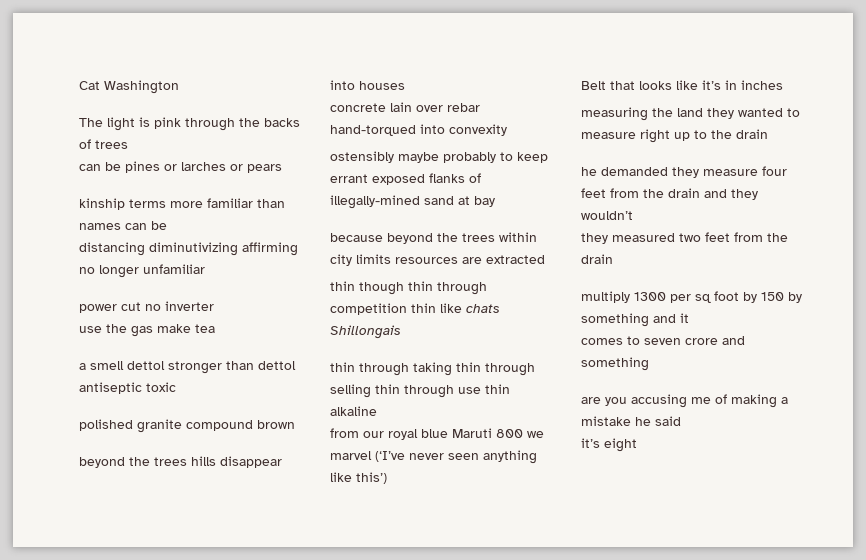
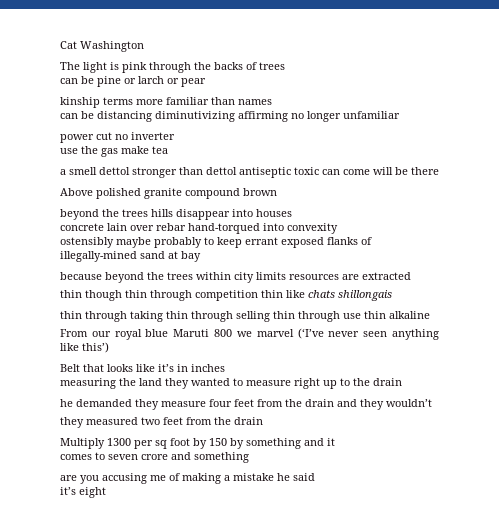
[125,161,282,173] pines or larches or pears -> [97,76,206,87] pine or larch or pear
[125,221,167,230] can be // -> [60,111,94,119] // can be
(176, 387) // -> [322,167,439,175] [60,188,93,196] can come will be there // Above
[330,325,401,339] Shillongais -> [338,290,392,301] shillongais
[330,428,359,438] from -> [60,329,88,337] From
[581,291,630,303] multiply -> [60,438,105,449] Multiply

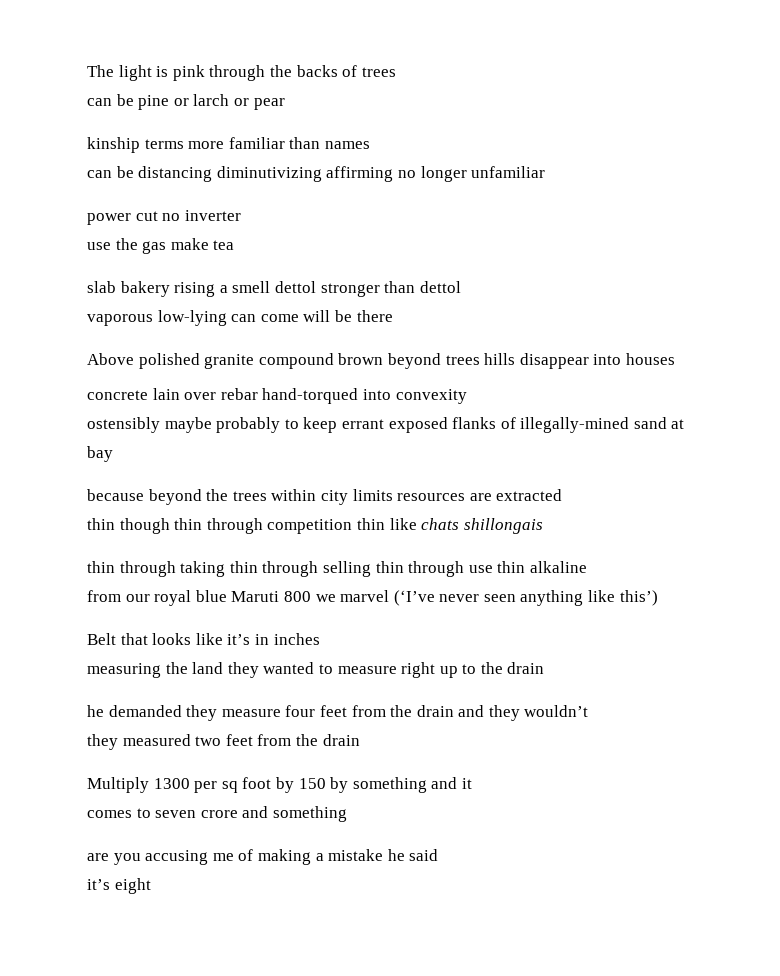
[60,41,144,52] Cat Washington // -> (87, 71) none
(168, 150) none -> [87,281,216,297] slab bakery rising
[239,167,319,178] antiseptic toxic -> [87,310,227,326] // vaporous low-lying
[60,209,119,220] // beyond the -> [387,353,441,369] beyond
[60,329,88,337] From -> [87,590,121,602] from

